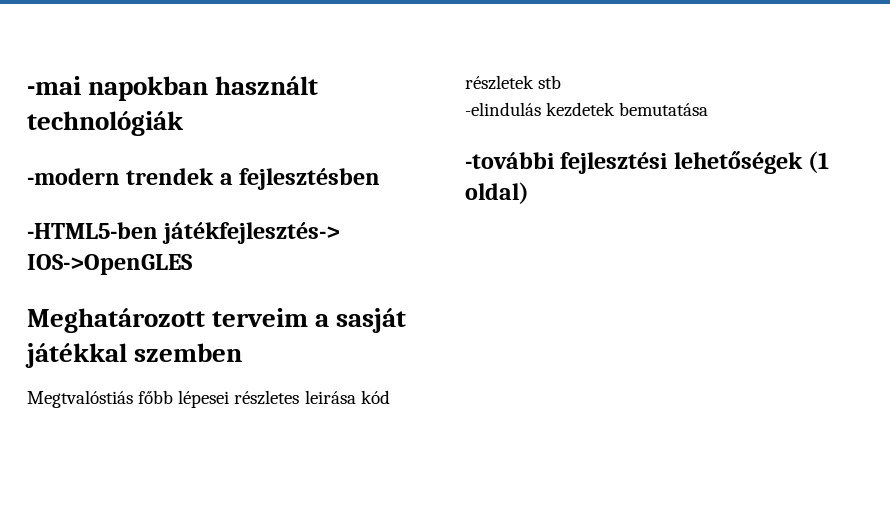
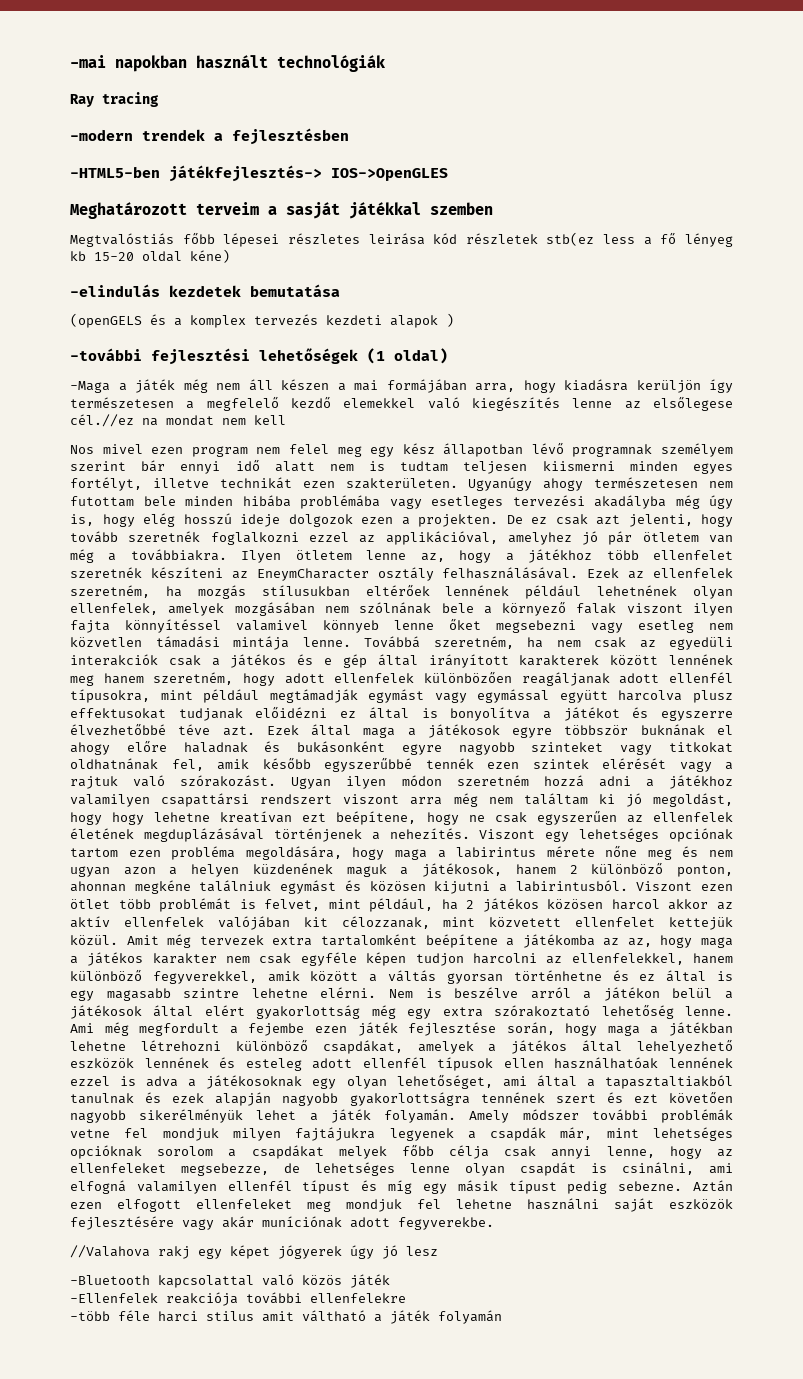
(184, 123) none -> [70,92,159,107] // Ray tracing
[538,75,562,89] [465,102,709,117] stb // -elindulás kezdetek bemutatása -> [546,232,733,247] [70,249,230,263] [70,284,340,297] [70,313,454,328] stb(ez less a fő lényeg kb 15-20 oldal kéne) // -elindulás kezdetek bemutatása // (openGELS és a komplex tervezés kezdeti alapok )
(529, 193) none -> [70,379,733,393] [70,396,733,411] [70,414,286,427] [70,442,733,457] [70,459,733,474] [70,477,733,491] [70,495,733,509] [70,513,733,527] [70,531,733,545] [70,549,733,563] [70,567,733,581] [70,584,733,599] [70,601,733,616] [70,618,733,633] [70,636,733,650] [70,654,733,668] [70,671,733,686] [70,689,733,703] [70,706,733,721] [70,723,733,738] [70,740,733,755] [70,757,733,772] [70,775,734,789] [70,793,734,807] [70,810,733,825] [70,828,733,842] [70,845,733,860] [70,862,734,877] [70,880,733,894] [70,898,734,912] [70,916,733,930] [70,934,734,948] [70,952,734,966] [70,969,734,984] [70,987,734,1001] [70,1004,734,1019] [70,1022,734,1036] [70,1039,733,1054] [70,1057,733,1071] [70,1074,733,1089] [70,1091,734,1106] [70,1109,733,1123] [70,1127,733,1141] [70,1144,733,1159] [70,1162,733,1176] [70,1180,733,1194] [70,1198,733,1212] [70,1216,494,1230] [70,1245,438,1259] [70,1274,390,1288] [70,1292,406,1306] [70,1310,502,1324] // -Maga a játék még nem áll készen a mai formájában arra, hogy kiadásra kerüljön így természetesen a megfelelő kezdő elemekkel való kiegészítés lenne az elsőlegese cél.//ez na mondat nem kell // Nos mivel ezen program nem felel meg egy kész állapotban lévő programnak személyem szerint bár ennyi idő alatt nem is tudtam teljesen kiismerni minden egyes fortélyt, illetve technikát ezen szakterületen. Ugyanúgy ahogy természetesen nem futottam bele minden hibába problémába vagy esetleges tervezési akadályba még úgy is, hogy elég hosszú ideje dolgozok ezen a projekten. De ez csak azt jelenti, hogy tovább szeretnék foglalkozni ezzel az applikációval, amelyhez jó pár ötletem van még a továbbiakra. Ilyen ötletem lenne az, hogy a játékhoz több ellenfelet szeretnék készíteni az EneymCharacter osztály felhasználásával. Ezek az ellenfelek szeretném, ha mozgás stílusukban eltérőek lennének például lehetnének olyan ellenfelek, amelyek mozgásában nem szólnának bele a környező falak viszont ilyen fajta könnyítéssel valamivel könnyeb lenne őket megsebezni vagy esetleg nem közvetlen támadási mintája lenne. Továbbá szeretném, ha nem csak az egyedüli interakciók csak a játékos és e gép által irányított karakterek között lennének meg hanem szeretném, hogy adott ellenfelek különbözően reagáljanak adott ellenfél típusokra, mint például megtámadják egymást vagy egymással együtt harcolva plusz effektusokat tudjanak előidézni ez által is bonyolítva a játékot és egyszerre élvezhetőbbé téve azt. Ezek által maga a játékosok egyre többször buknának el ahogy előre haladnak és bukásonként egyre nagyobb szinteket vagy titkokat oldhatnának fel, amik később egyszerűbbé tennék ezen szintek elérését vagy a rajtuk való szórakozást. Ugyan ilyen módon szeretném hozzá adni a játékhoz valamilyen csapattársi rendszert viszont arra még nem találtam ki jó megoldást, hogy hogy lehetne kreatívan ezt beépítene, hogy ne csak egyszerűen az ellenfelek életének megduplázásával történjenek a nehezítés. Viszont egy lehetséges opciónak tartom ezen probléma megoldására, hogy maga a labirintus mérete nőne meg és nem ugyan azon a helyen küzdenének maguk a játékosok, hanem 2 különböző ponton, ahonnan megkéne találniuk egymást és közösen kijutni a labirintusból. Viszont ezen ötlet több problémát is felvet, mint például, ha 2 játékos közösen harcol akkor az aktív ellenfelek valójában kit célozzanak, mint közvetett ellenfelet kettejük közül. Amit még tervezek extra tartalomként beépítene a játékomba az az, hogy maga a játékos karakter nem csak egyféle képen tudjon harcolni az ellenfelekkel, hanem különböző fegyverekkel, amik között a váltás gyorsan történhetne és ez által is egy magasabb szintre lehetne elérni. Nem is beszélve arról a játékon belül a játékosok által elért gyakorlottság még egy extra szórakoztató lehetőség lenne. Ami még megfordult a fejembe ezen játék fejlesztése során, hogy maga a játékban lehetne létrehozni különböző csapdákat, amelyek a játékos által lehelyezhető eszközök lennének és esteleg adott ellenfél típusok ellen használhatóak lennének ezzel is adva a játékosoknak egy olyan lehetőséget, ami által a tapasztaltiakból tanulnak és ezek alapján nagyobb gyakorlottságra tennének szert és ezt követően nagyobb sikerélményük lehet a játék folyamán. Amely módszer további problémák vetne fel mondjuk milyen fajtájukra legyenek a csapdák már, mint lehetséges opcióknak sorolom a csapdákat melyek főbb célja csak annyi lenne, hogy az ellenfeleket megsebezze, de lehetséges lenne olyan csapdát is csinálni, ami elfogná valamilyen ellenfél típust és míg egy másik típust pedig sebezne. Aztán ezen elfogott ellenfeleket meg mondjuk fel lehetne használni saját eszközök fejlesztésére vagy akár muníciónak adott fegyverekbe. // //Valahova rakj egy képet jógyerek úgy jó lesz // -Bluetooth kapcsolattal való közös játék // -Ellenfelek reakciója további ellenfelekre // -több féle harci stilus amit váltható a játék folyamán

